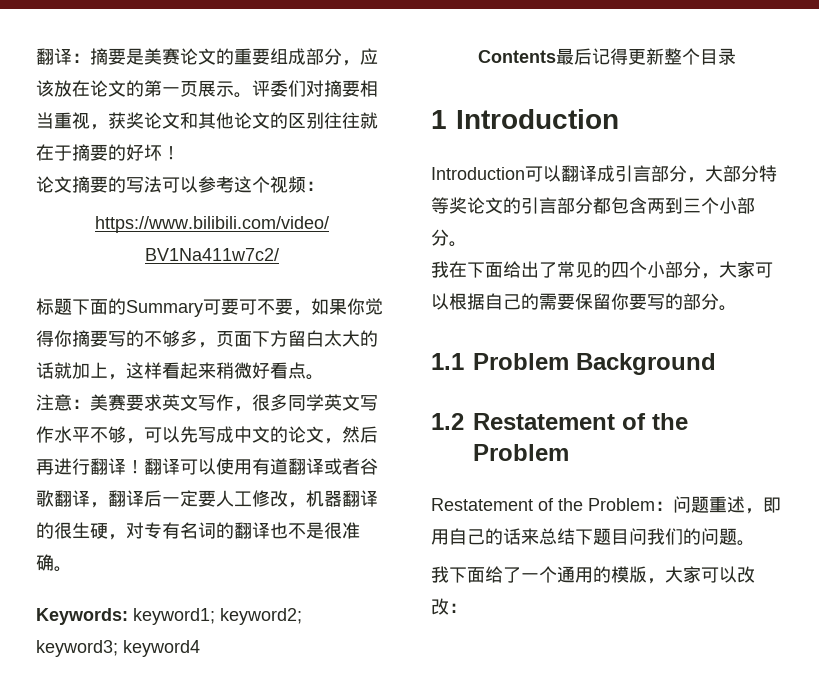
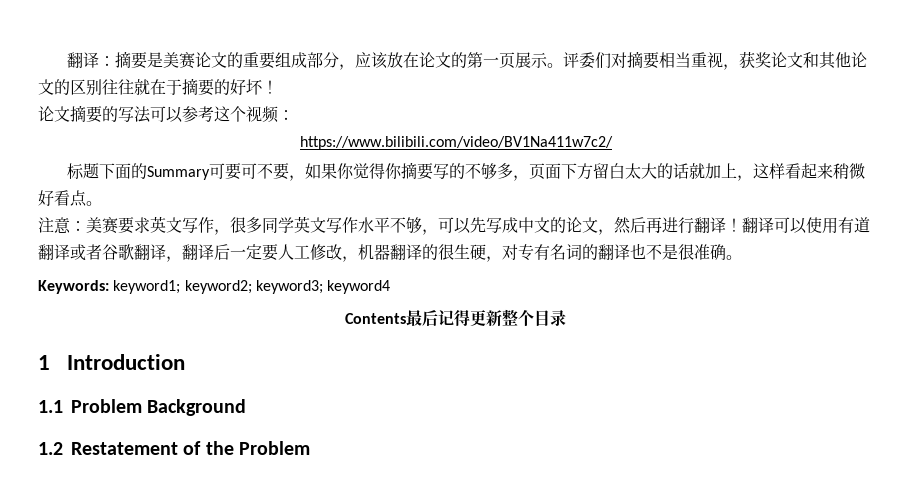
[431,165,777,183] [431,197,755,214] [431,229,467,247] [431,261,773,279] [431,293,737,311] // Introduction可以翻译成引言部分，大部分特等奖论文的引言部分都包含两到三个小部分。 // 我在下面给出了常见的四个小部分，大家可以根据自己的需要保留你要写的部分。 -> (185, 362) none
[431,496,781,514] [431,528,755,546] [431,566,755,584] [431,598,467,615] // Restatement of the Problem：问题重述，即用自己的话来总结下题目问我们的问题。 // 我下面给了一个通用的模版，大家可以改改： -> (311, 448) none

